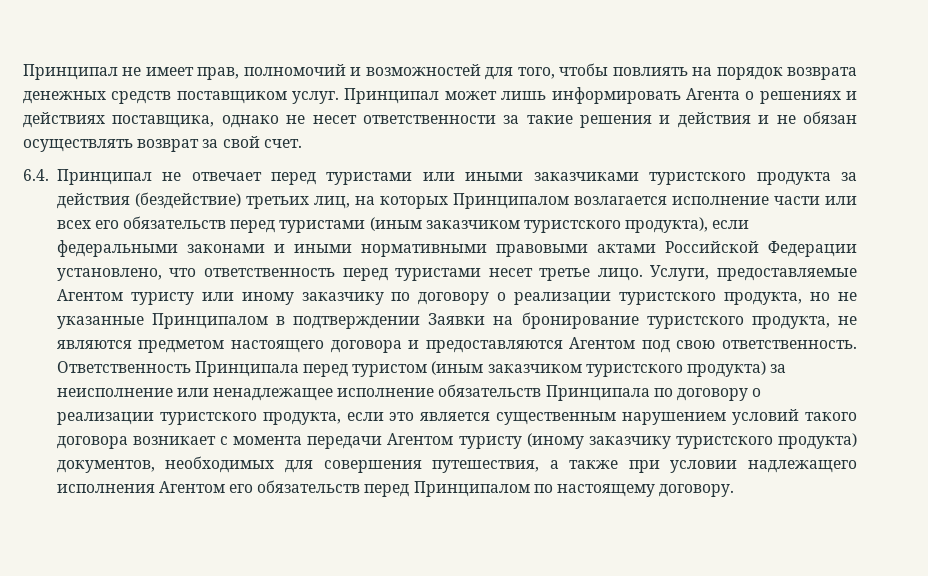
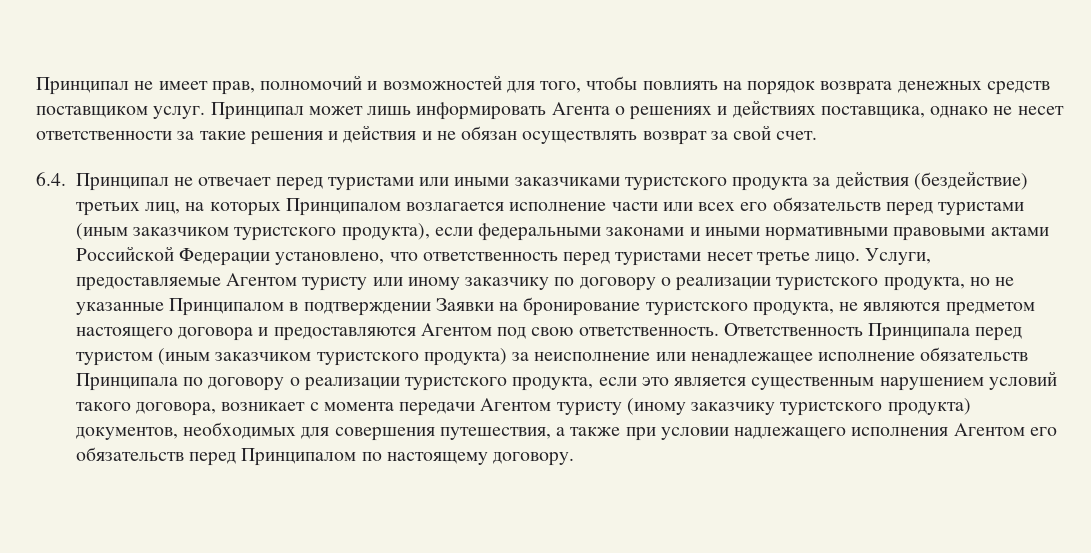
[56,436,128,449] договора -> [136,402,217,416] договора,

